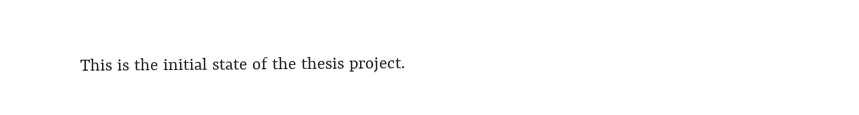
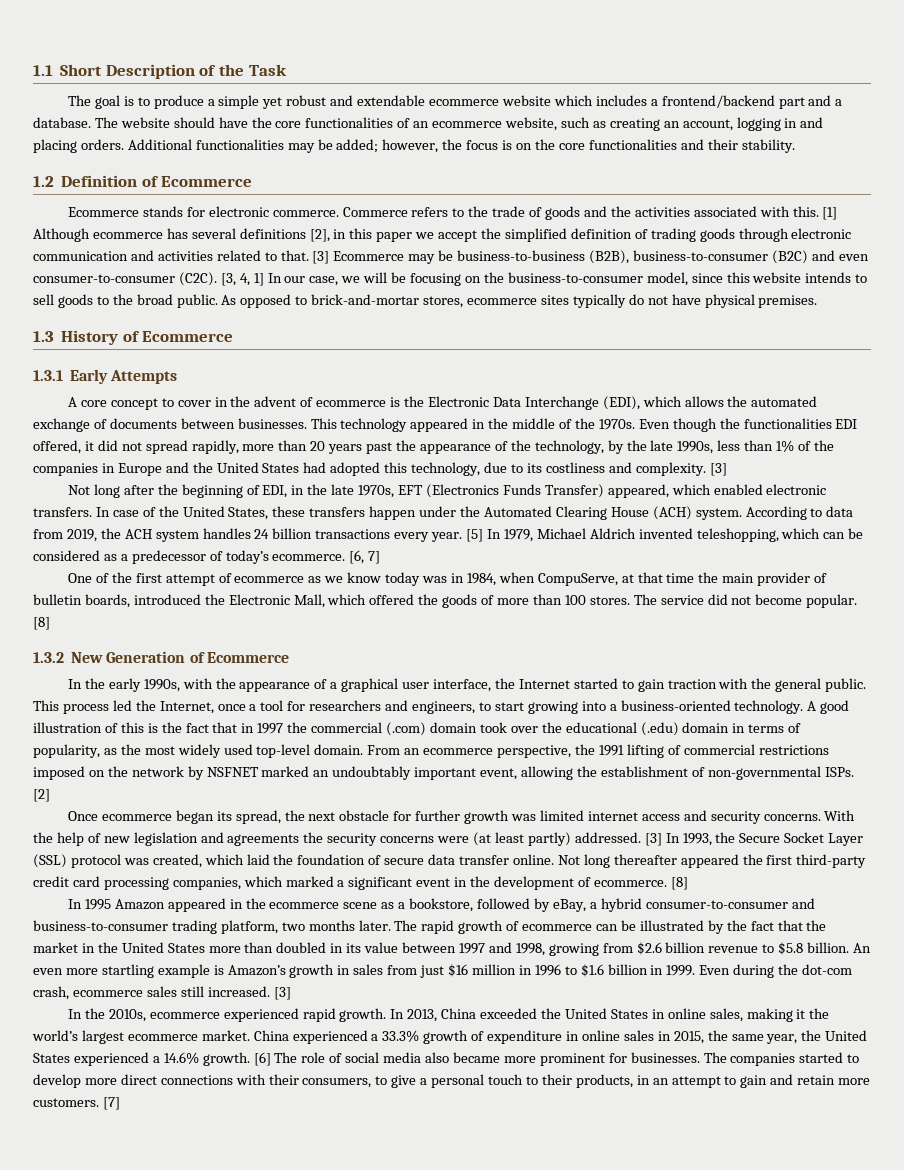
[79,56,406,73] This is the initial state of the thesis project. -> [33,64,287,79] [67,95,843,109] [33,117,824,131] [33,139,795,153] [33,175,253,187] [67,206,838,220] [33,228,852,242] [33,250,869,264] [33,272,868,286] [33,294,818,308] [33,330,234,345] [33,369,178,384] [67,396,818,410] [33,418,858,432] [33,440,834,454] [33,462,727,476] [67,484,827,498] [33,506,854,520] [33,528,864,542] [33,550,381,564] [67,572,828,586] [33,594,858,608] [33,617,50,630] [33,651,289,663] [67,678,867,692] [33,700,850,714] [33,722,802,736] [33,744,829,758] [33,766,854,780] [33,789,50,802] [67,810,856,824] [33,832,864,846] [33,854,867,868] [33,876,688,890] [67,898,815,912] [33,920,827,934] [33,942,872,956] [33,964,853,978] [33,986,291,1000] [67,1008,830,1022] [32,1030,868,1044] [33,1052,860,1066] [33,1074,871,1088] [33,1097,120,1110] 1.1 Short Description of the Task // The goal is to produce a simple yet robust and extendable ecommerce website which includes a frontend/backend part and a database. The website should have the core functionalities of an ecommerce website, such as creating an account, logging in and placing orders. Additional functionalities may be added; however, the focus is on the core functionalities and their stability. // 1.2 Definition of Ecommerce // Ecommerce stands for electronic commerce. Commerce refers to the trade of goods and the activities associated with this. [1] Although ecommerce has several definitions [2], in this paper we accept the simplified definition of trading goods through electronic communication and activities related to that. [3] Ecommerce may be business-to-business (B2B), business-to-consumer (B2C) and even consumer-to-consumer (C2C). [3, 4, 1] In our case, we will be focusing on the business-to-consumer model, since this website intends to sell goods to the broad public. As opposed to brick-and-mortar stores, ecommerce sites typically do not have physical premises. // 1.3 History of Ecommerce // 1.3.1 Early Attempts // A core concept to cover in the advent of ecommerce is the Electronic Data Interchange (EDI), which allows the automated exchange of documents between businesses. This technology appeared in the middle of the 1970s. Even though the functionalities EDI offered, it did not spread rapidly, more than 20 years past the appearance of the technology, by the late 1990s, less than 1% of the companies in Europe and the United States had adopted this technology, due to its costliness and complexity. [3] // Not long after the beginning of EDI, in the late 1970s, EFT (Electronics Funds Transfer) appeared, which enabled electronic transfers. In case of the United States, these transfers happen under the Automated Clearing House (ACH) system. According to data from 2019, the ACH system handles 24 billion transactions every year. [5] In 1979, Michael Aldrich invented teleshopping, which can be considered as a predecessor of today’s ecommerce. [6, 7] // One of the first attempt of ecommerce as we know today was in 1984, when CompuServe, at that time the main provider of bulletin boards, introduced the Electronic Mall, which offered the goods of more than 100 stores. The service did not become popular. [8] // 1.3.2 New Generation of Ecommerce // In the early 1990s, with the appearance of a graphical user interface, the Internet started to gain traction with the general public. This process led the Internet, once a tool for researchers and engineers, to start growing into a business-oriented technology. A good illustration of this is the fact that in 1997 the commercial (.com) domain took over the educational (.edu) domain in terms of popularity, as the most widely used top-level domain. From an ecommerce perspective, the 1991 lifting of commercial restrictions imposed on the network by NSFNET marked an undoubtably important event, allowing the establishment of non-governmental ISPs. [2] // Once ecommerce began its spread, the next obstacle for further growth was limited internet access and security concerns. With the help of new legislation and agreements the security concerns were (at least partly) addressed. [3] In 1993, the Secure Socket Layer (SSL) protocol was created, which laid the foundation of secure data transfer online. Not long thereafter appeared the first third-party credit card processing companies, which marked a significant event in the development of ecommerce. [8] // In 1995 Amazon appeared in the ecommerce scene as a bookstore, followed by eBay, a hybrid consumer-to-consumer and business-to-consumer trading platform, two months later. The rapid growth of ecommerce can be illustrated by the fact that the market in the United States more than doubled in its value between 1997 and 1998, growing from $2.6 billion revenue to $5.8 billion. An even more startling example is Amazon’s growth in sales from just $16 million in 1996 to $1.6 billion in 1999. Even during the dot-com crash, ecommerce sales still increased. [3] // In the 2010s, ecommerce experienced rapid growth. In 2013, China exceeded the United States in online sales, making it the world’s largest ecommerce market. China experienced a 33.3% growth of expenditure in online sales in 2015, the same year, the United States experienced a 14.6% growth. [6] The role of social media also became more prominent for businesses. The companies started to develop more direct connections with their consumers, to give a personal touch to their products, in an attempt to gain and retain more customers. [7]

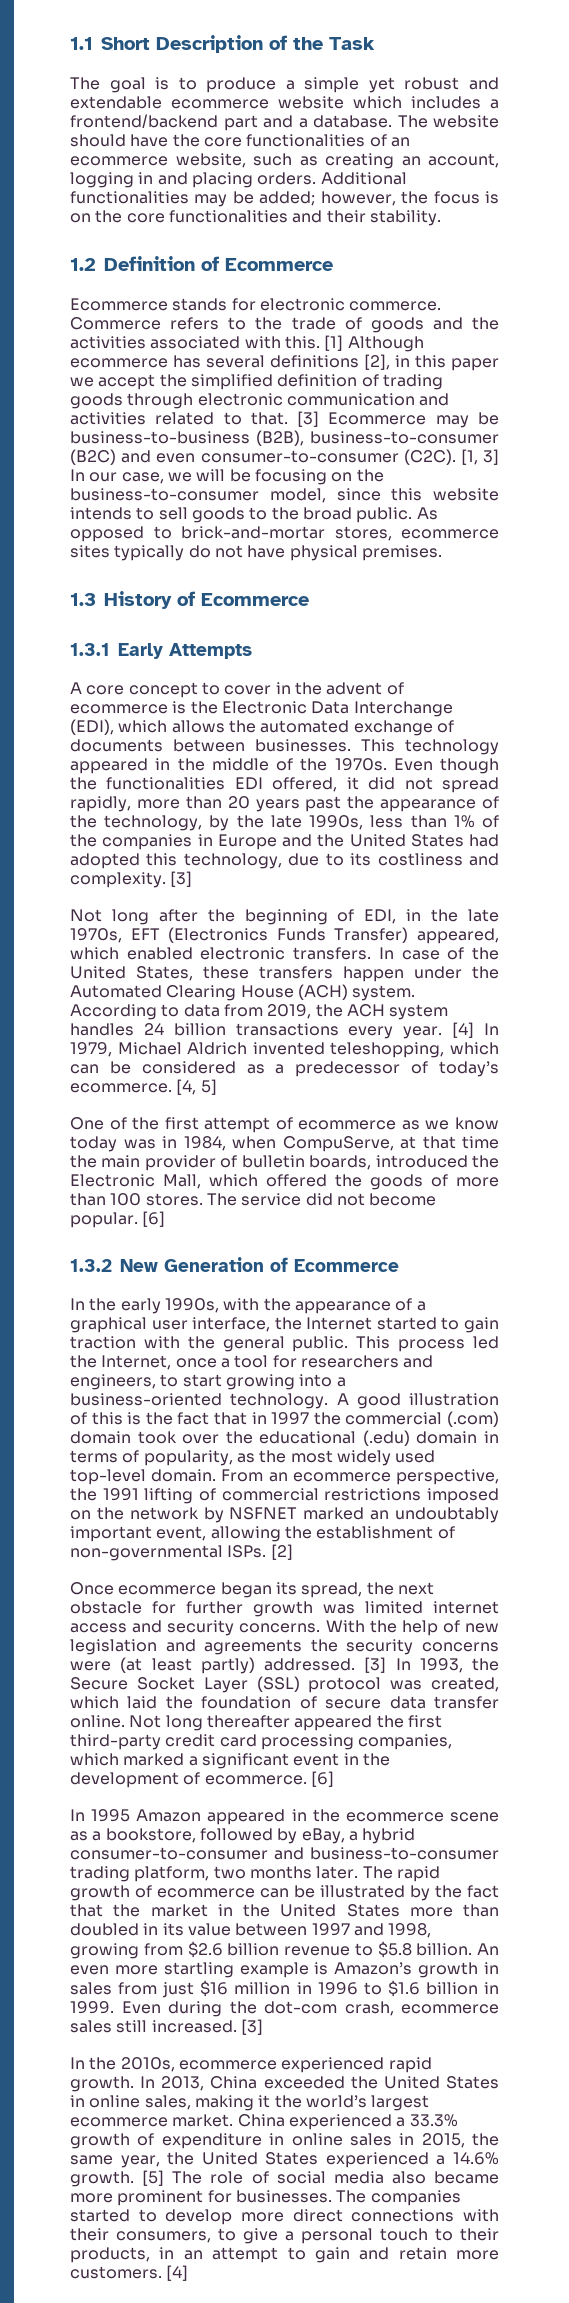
[220,273,264,286] [3, 4, 1] -> [460,449,500,465] [1, 3]
[466,529,484,542] [5] -> [452,1022,475,1038] [4]
[349,550,381,564] [6, 7] -> [176,1079,217,1095] [4, 5]
[33,617,50,630] [8] -> [142,1211,166,1227] [6]
[670,877,688,890] [8] -> [310,1771,334,1787] [6]
[253,1052,271,1066] [6] -> [142,2170,165,2186] [5]
[102,1097,120,1110] [7] -> [166,2265,189,2281] [4]

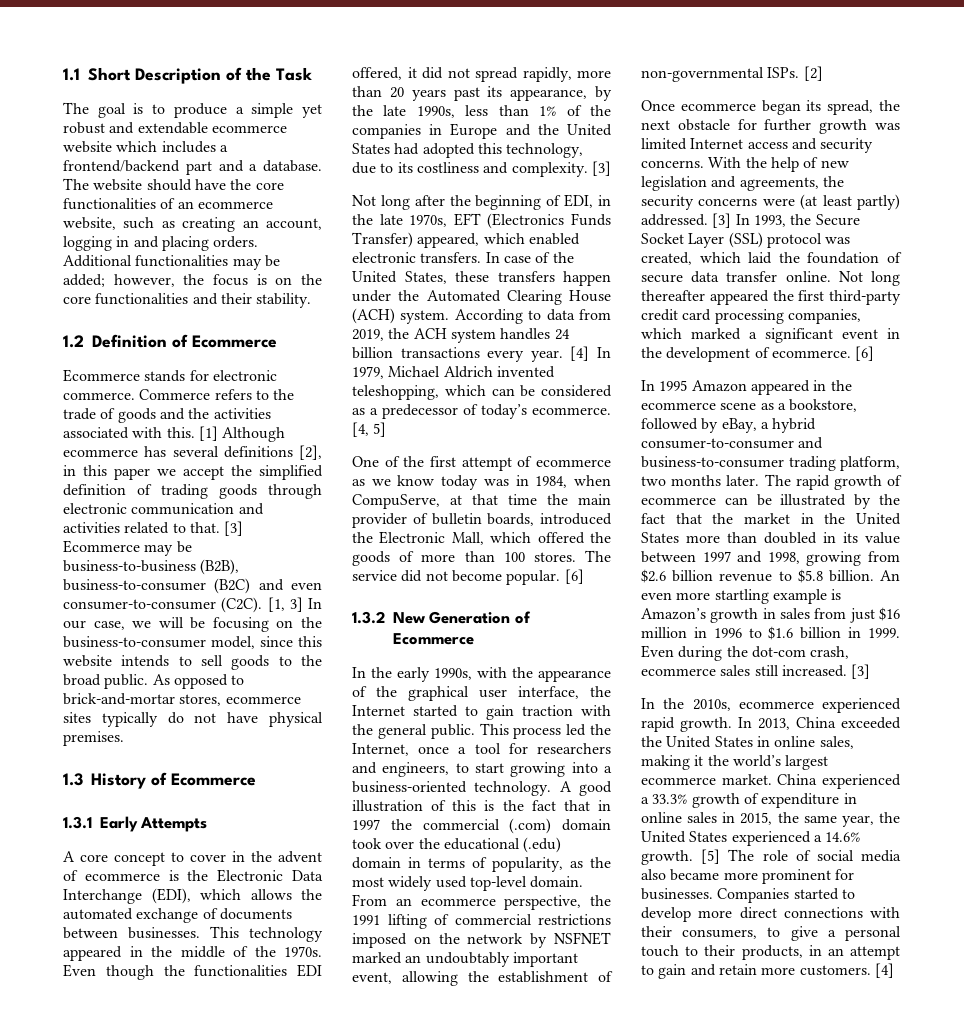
[347,796,499,812] [70,815,203,831] the appearance of the technology, -> [487,86,588,101] its appearance,
[416,1301,426,1311] a -> [376,686,397,697] the
[433,1601,499,1614] internet -> [690,138,744,149] Internet
[204,1639,303,1655] agreements -> [739,177,819,191] agreements,
[336,2190,461,2206] The companies -> [717,888,790,903] Companies

